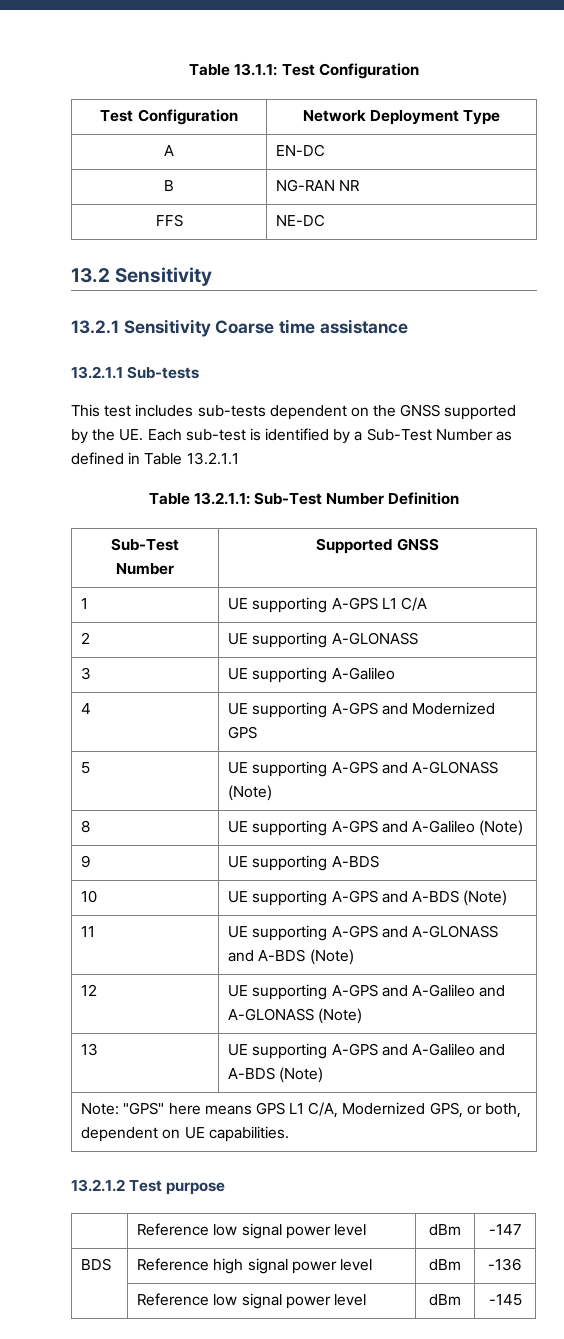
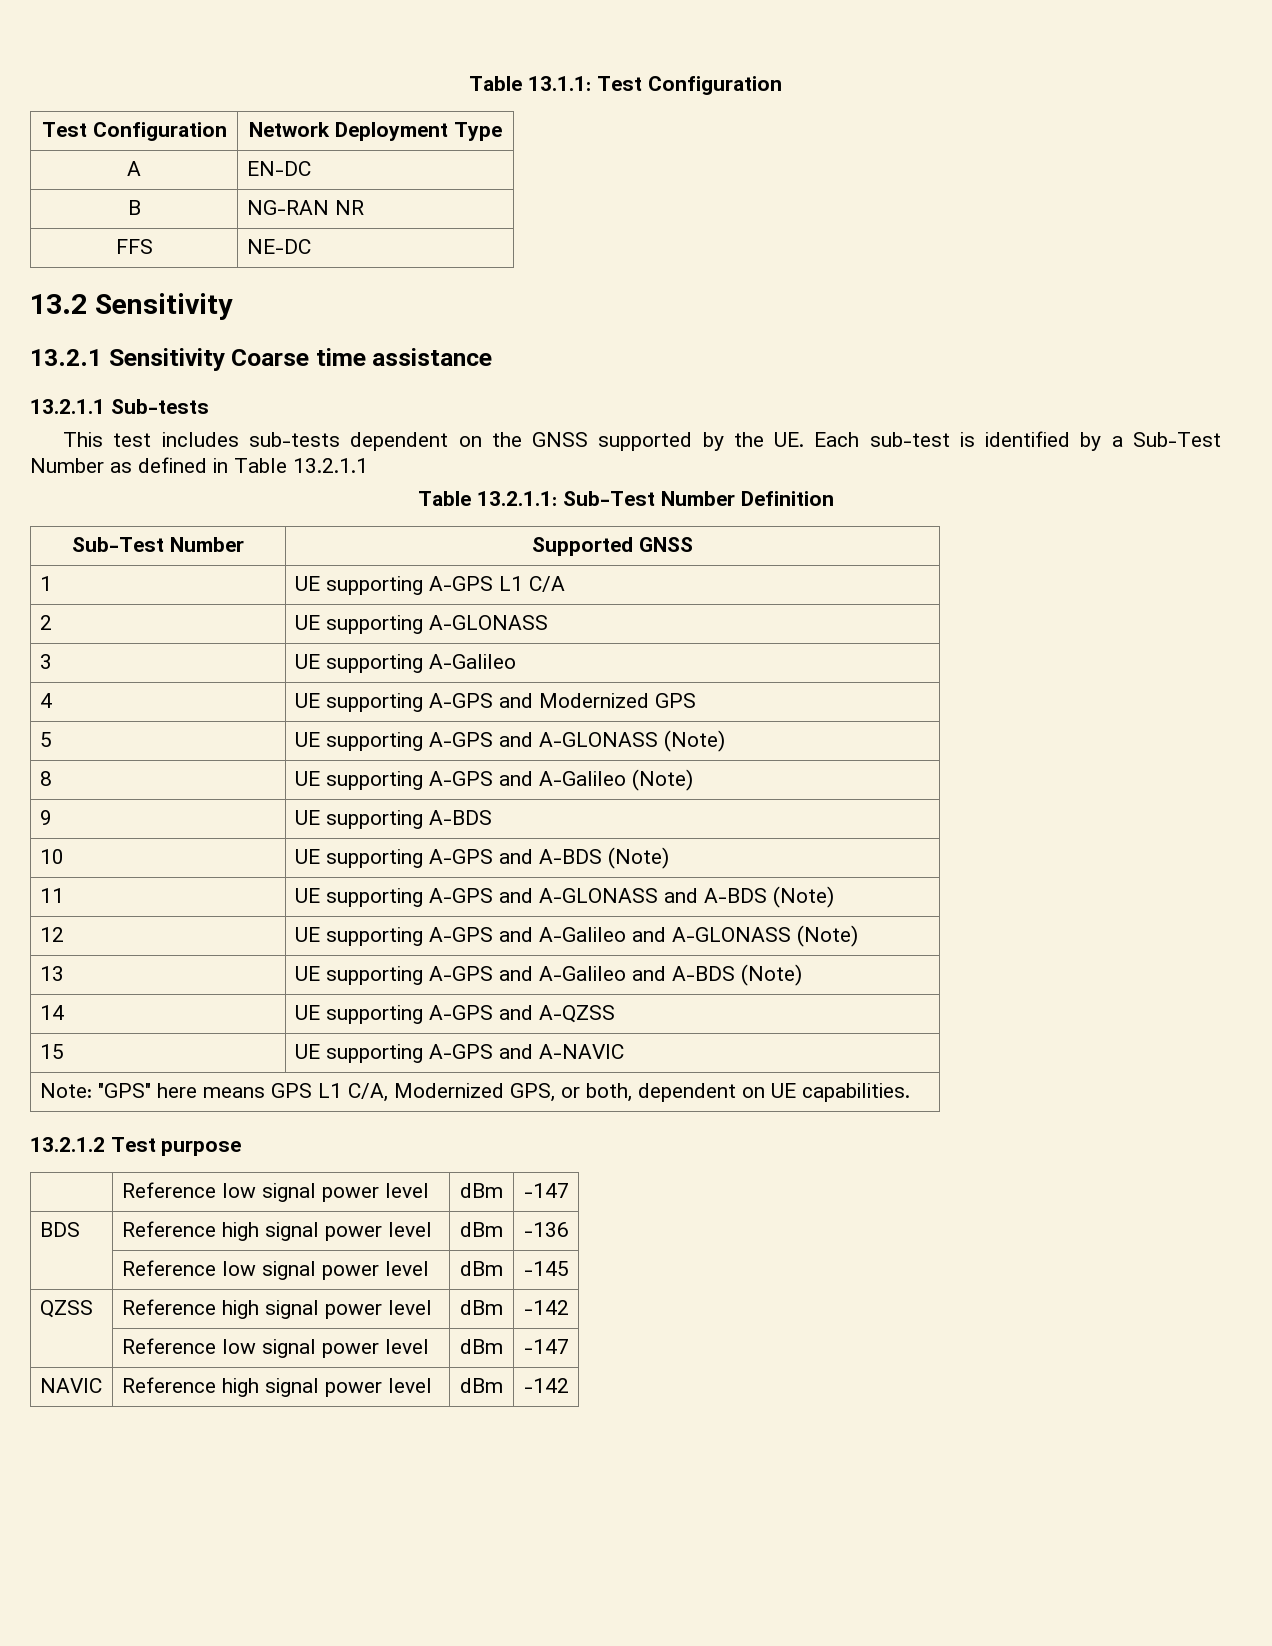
(324, 1075) none -> [39,1005,64,1020] [294,1005,615,1024] [39,1044,64,1059] [294,1044,624,1063] // 14 | UE supporting A-GPS and A-QZSS // 15 | UE supporting A-GPS and A-NAVIC
(522, 1300) none -> [39,1300,93,1318] [121,1299,432,1319] [460,1300,503,1315] [523,1300,569,1315] [121,1338,429,1358] [460,1339,503,1354] [523,1339,569,1354] [39,1378,102,1393] [121,1377,432,1397] [460,1378,503,1393] [523,1378,569,1393] // QZSS | Reference high signal power level | dBm | -142 // | Reference low signal power level | dBm | -147 // NAVIC | Reference high signal power level | dBm | -142

